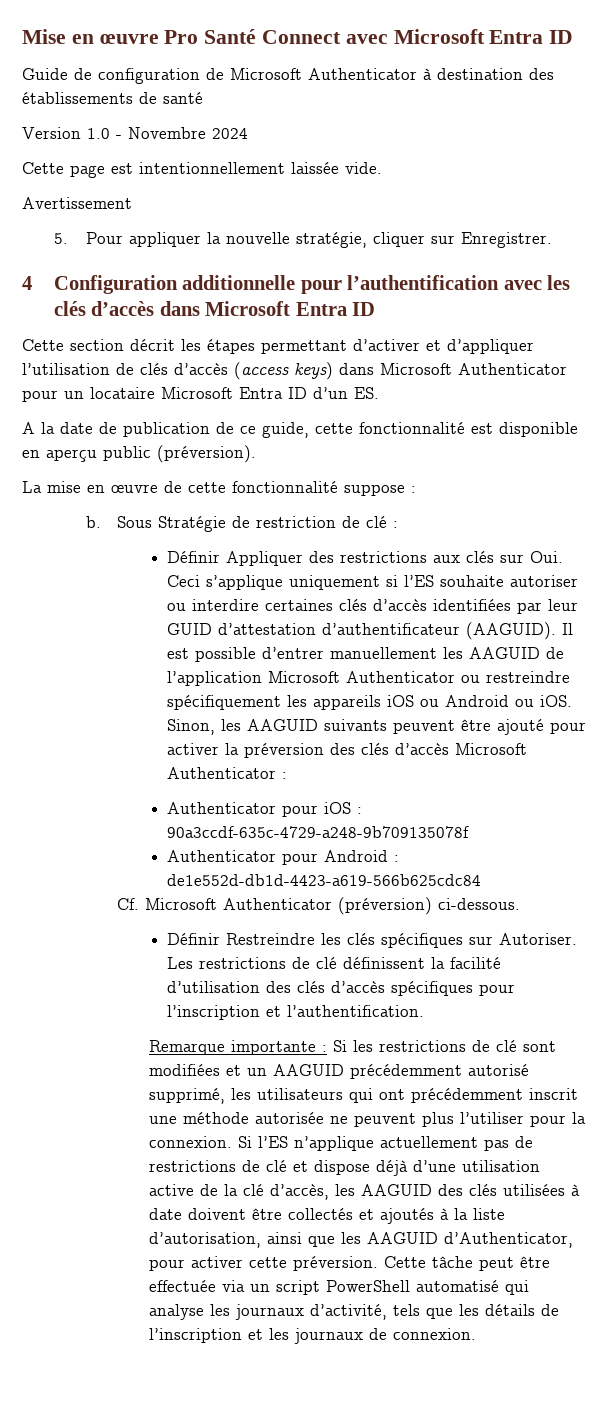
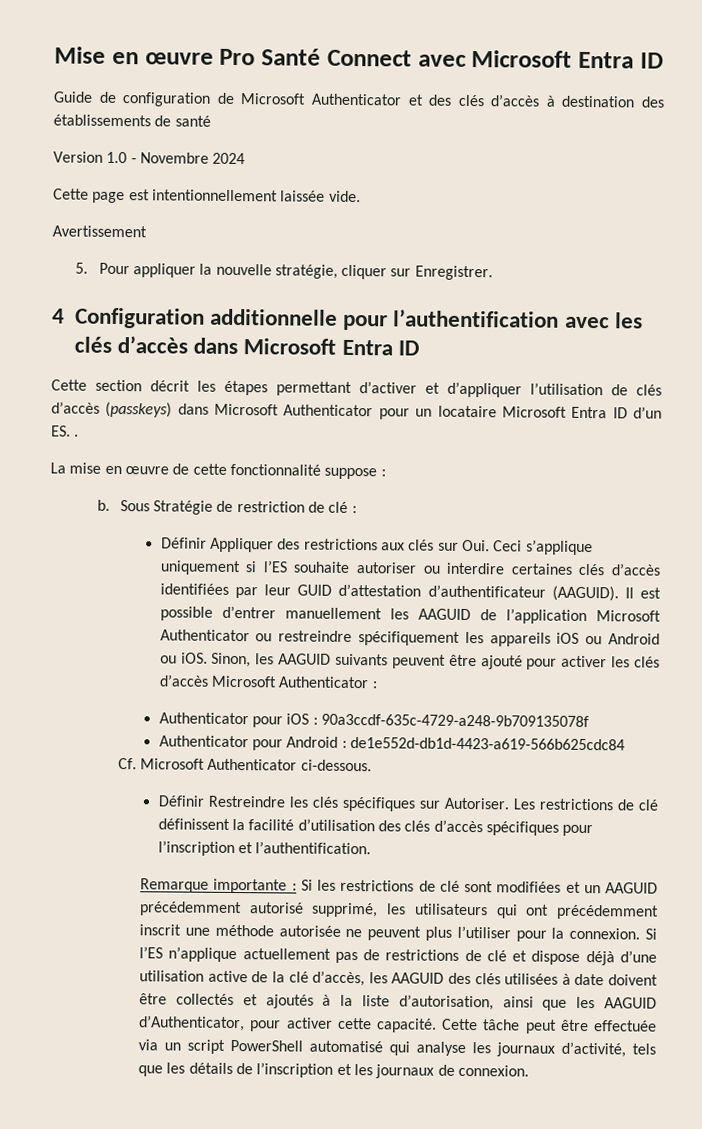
(417, 74) none -> [407,94,541,107] et des clés d’accès
[234,362,333,380] (access keys) -> [105,401,173,418] (passkeys)
[22,422,578,438] [22,445,256,463] // A la date de publication de ce guide, cette fonctionnalité est disponible en aperçu public (préversion). -> [74,434,80,437] .
[225,743,356,758] la préversion des -> [611,656,631,668] les
[338,897,433,915] (préversion) -> (298, 764) none
[293,1256,379,1271] préversion. -> [376,1018,437,1033] capacité.

